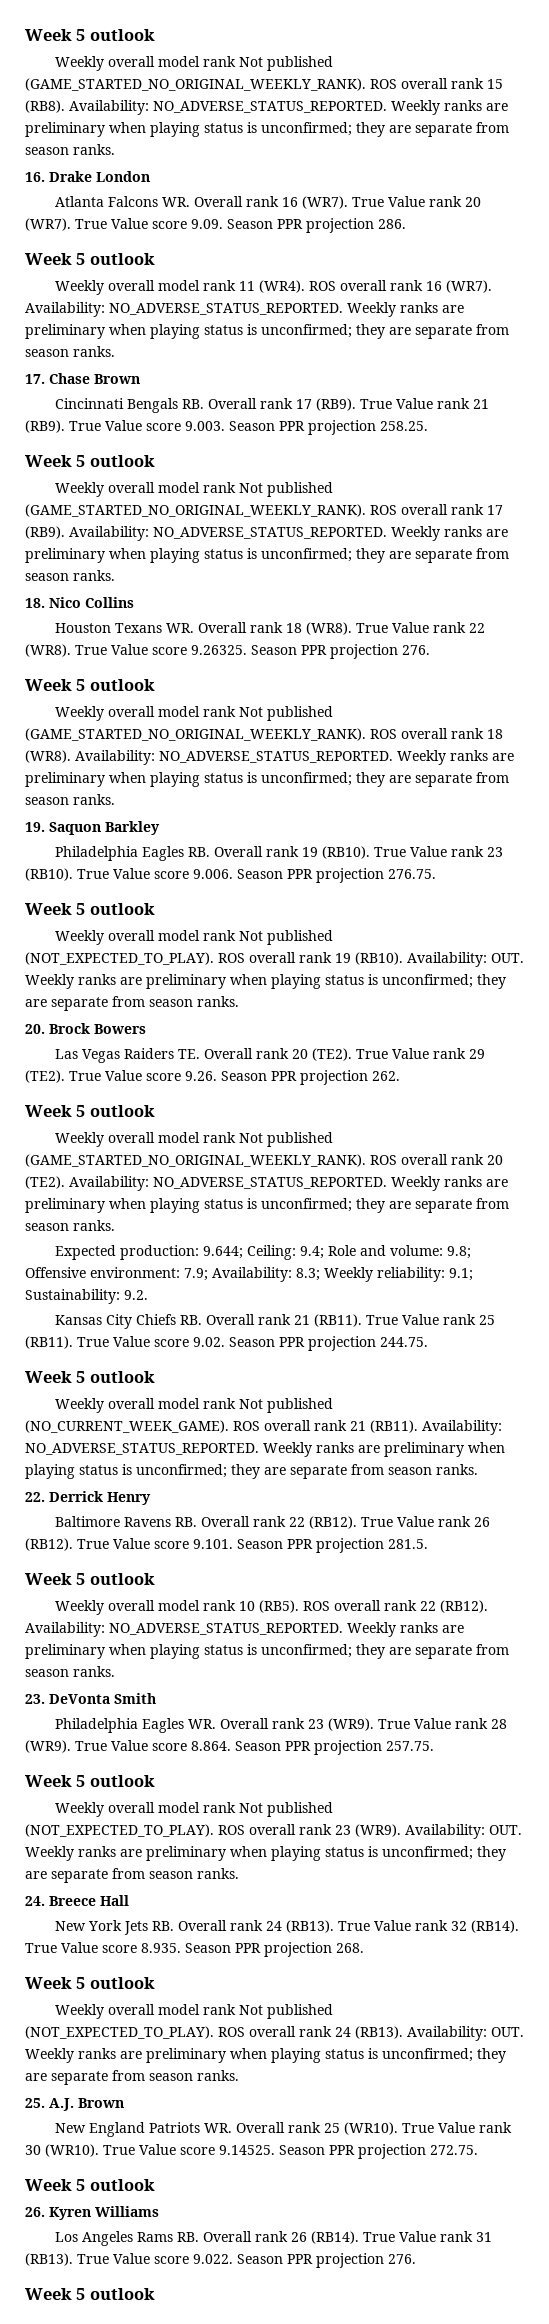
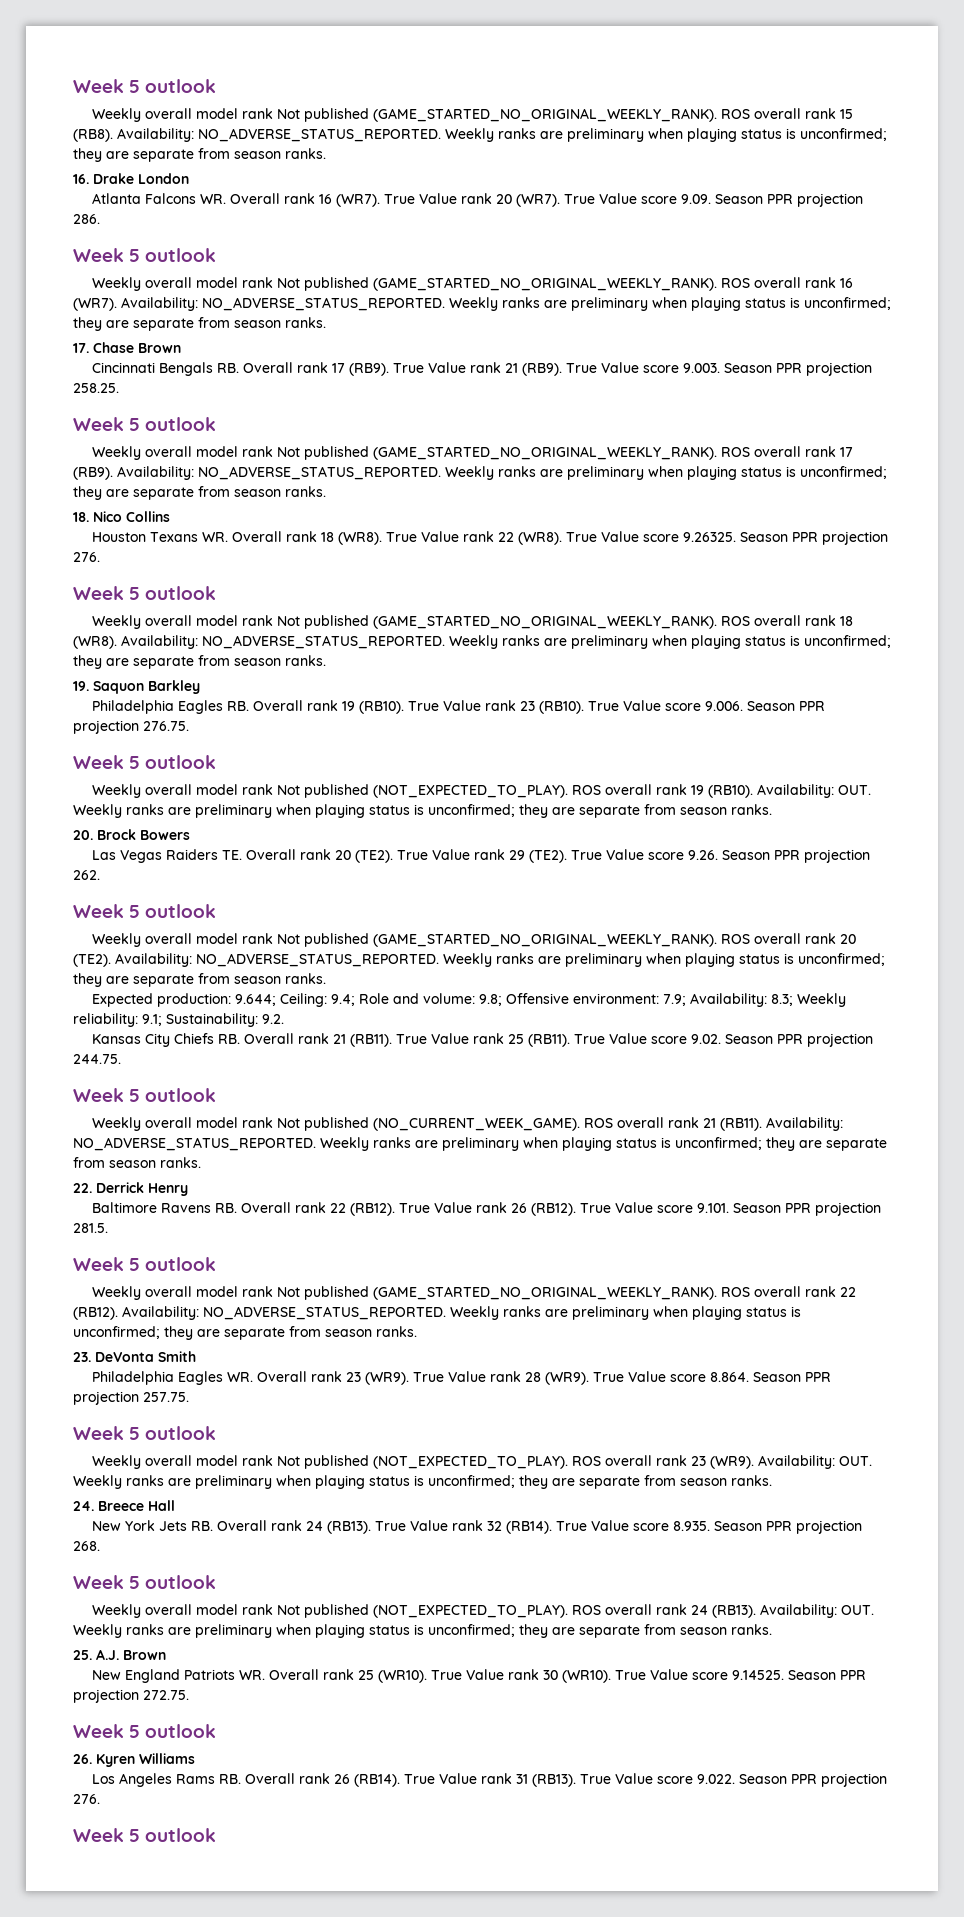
[239,280,306,293] 11 (WR4). -> [276,277,717,291] Not published (GAME_STARTED_NO_ORIGINAL_WEEKLY_RANK).
[239,1600,300,1613] 10 (RB5). -> [276,1286,717,1300] Not published (GAME_STARTED_NO_ORIGINAL_WEEKLY_RANK).

